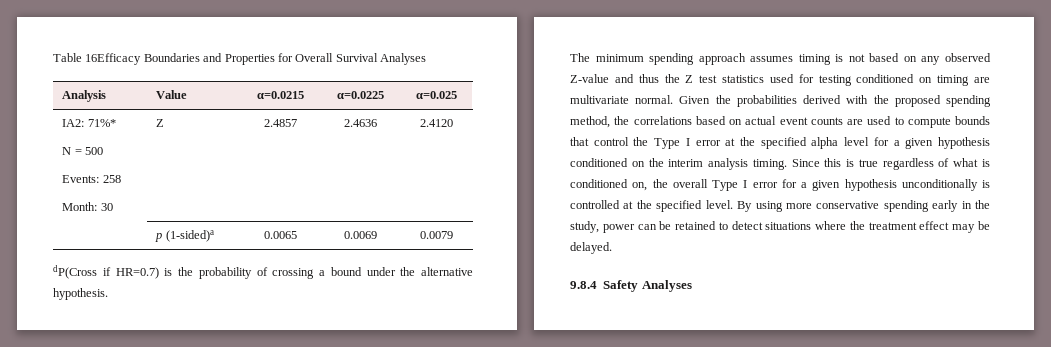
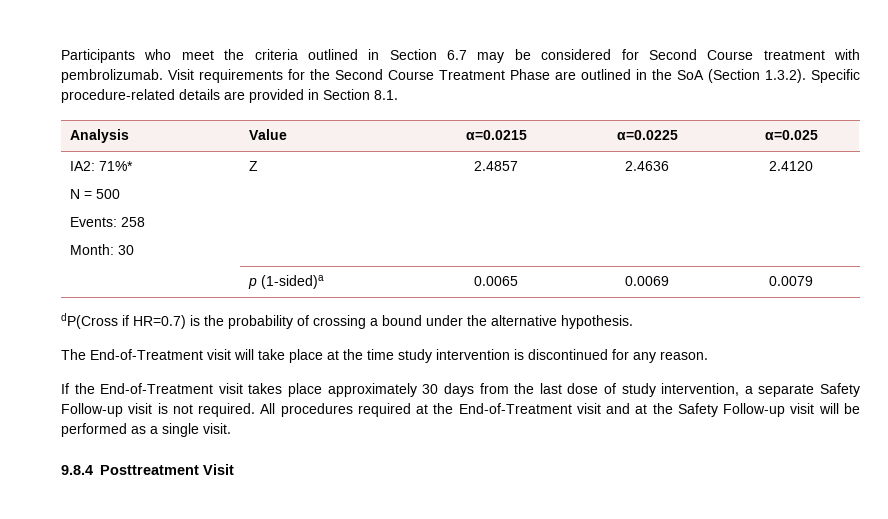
[53,53,426,65] Table 16Efficacy Boundaries and Properties for Overall Survival Analyses -> [61,49,860,63] [61,69,860,83] [61,89,398,103] Participants who meet the criteria outlined in Section 6.7 may be considered for Second Course treatment with pembrolizumab. Visit requirements for the Second Course Treatment Phase are outlined in the SoA (Section 1.3.2). Specific procedure-related details are provided in Section 8.1.
[595,53,991,65] [570,74,990,86] [570,95,991,107] [570,116,990,128] [570,137,990,149] [570,158,990,170] [570,179,990,191] [570,200,990,212] [570,221,990,233] [570,242,612,254] minimum spending approach assumes timing is not based on any observed Z-value and thus the Z test statistics used for testing conditioned on timing are multivariate normal. Given the probabilities derived with the proposed spending method, the correlations based on actual event counts are used to compute bounds that control the Type I error at the specified alpha level for a given hypothesis conditioned on the interim analysis timing. Since this is true regardless of what is conditioned on, the overall Type I error for a given hypothesis unconditionally is controlled at the specified level. By using more conservative spending early in the study, power can be retained to detect situations where the treatment effect may be delayed. -> [90,349,708,363] [61,383,860,397] [61,403,861,417] [61,423,231,437] End-of-Treatment visit will take place at the time study intervention is discontinued for any reason. // If the End-of-Treatment visit takes place approximately 30 days from the last dose of study intervention, a separate Safety Follow-up visit is not required. All procedures required at the End-of-Treatment visit and at the Safety Follow-up visit will be performed as a single visit.
[603,280,692,292] Safety Analyses -> [100,464,234,475] Posttreatment Visit

